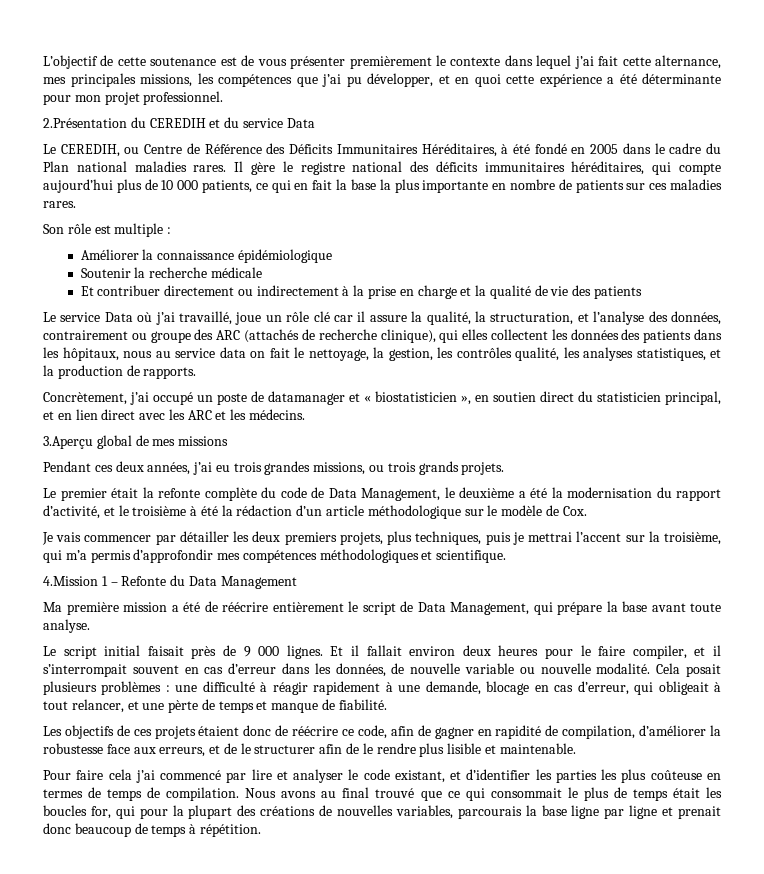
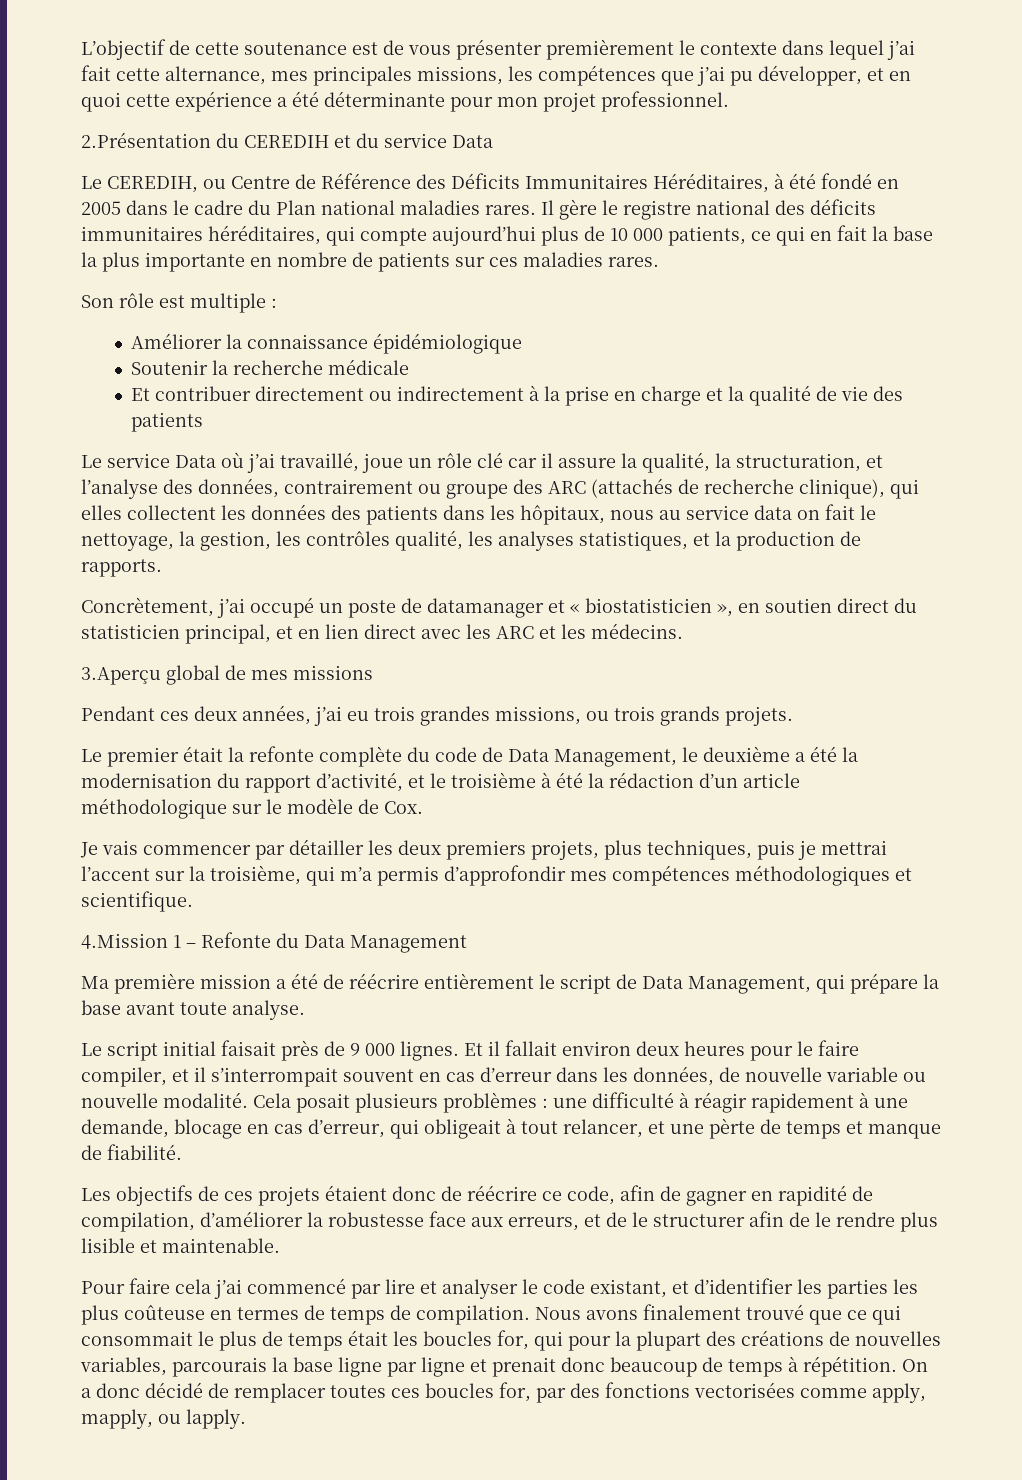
[321,787,370,798] au final -> [643,1304,741,1320] finalement
(261, 830) none -> [902,1359,928,1372] [81,1382,926,1403] [81,1409,246,1429] On a donc décidé de remplacer toutes ces boucles for, par des fonctions vectorisées comme apply, mapply, ou lapply.

